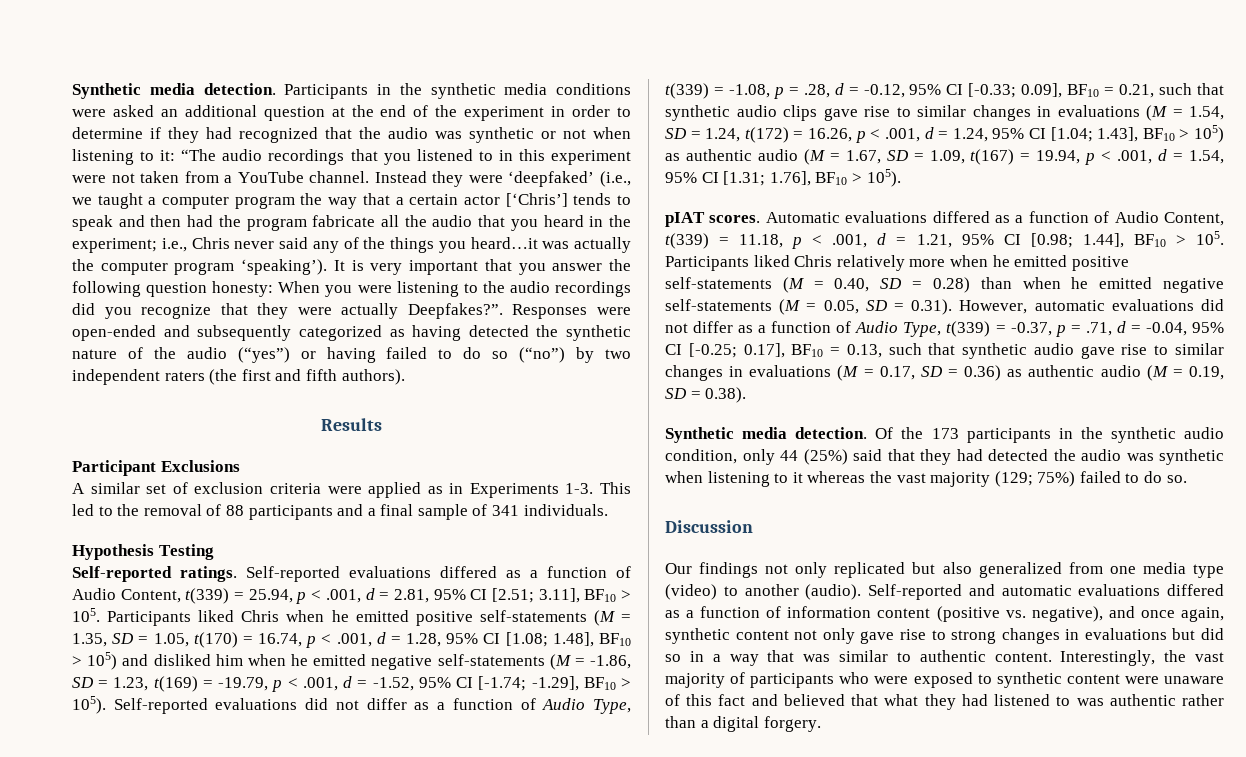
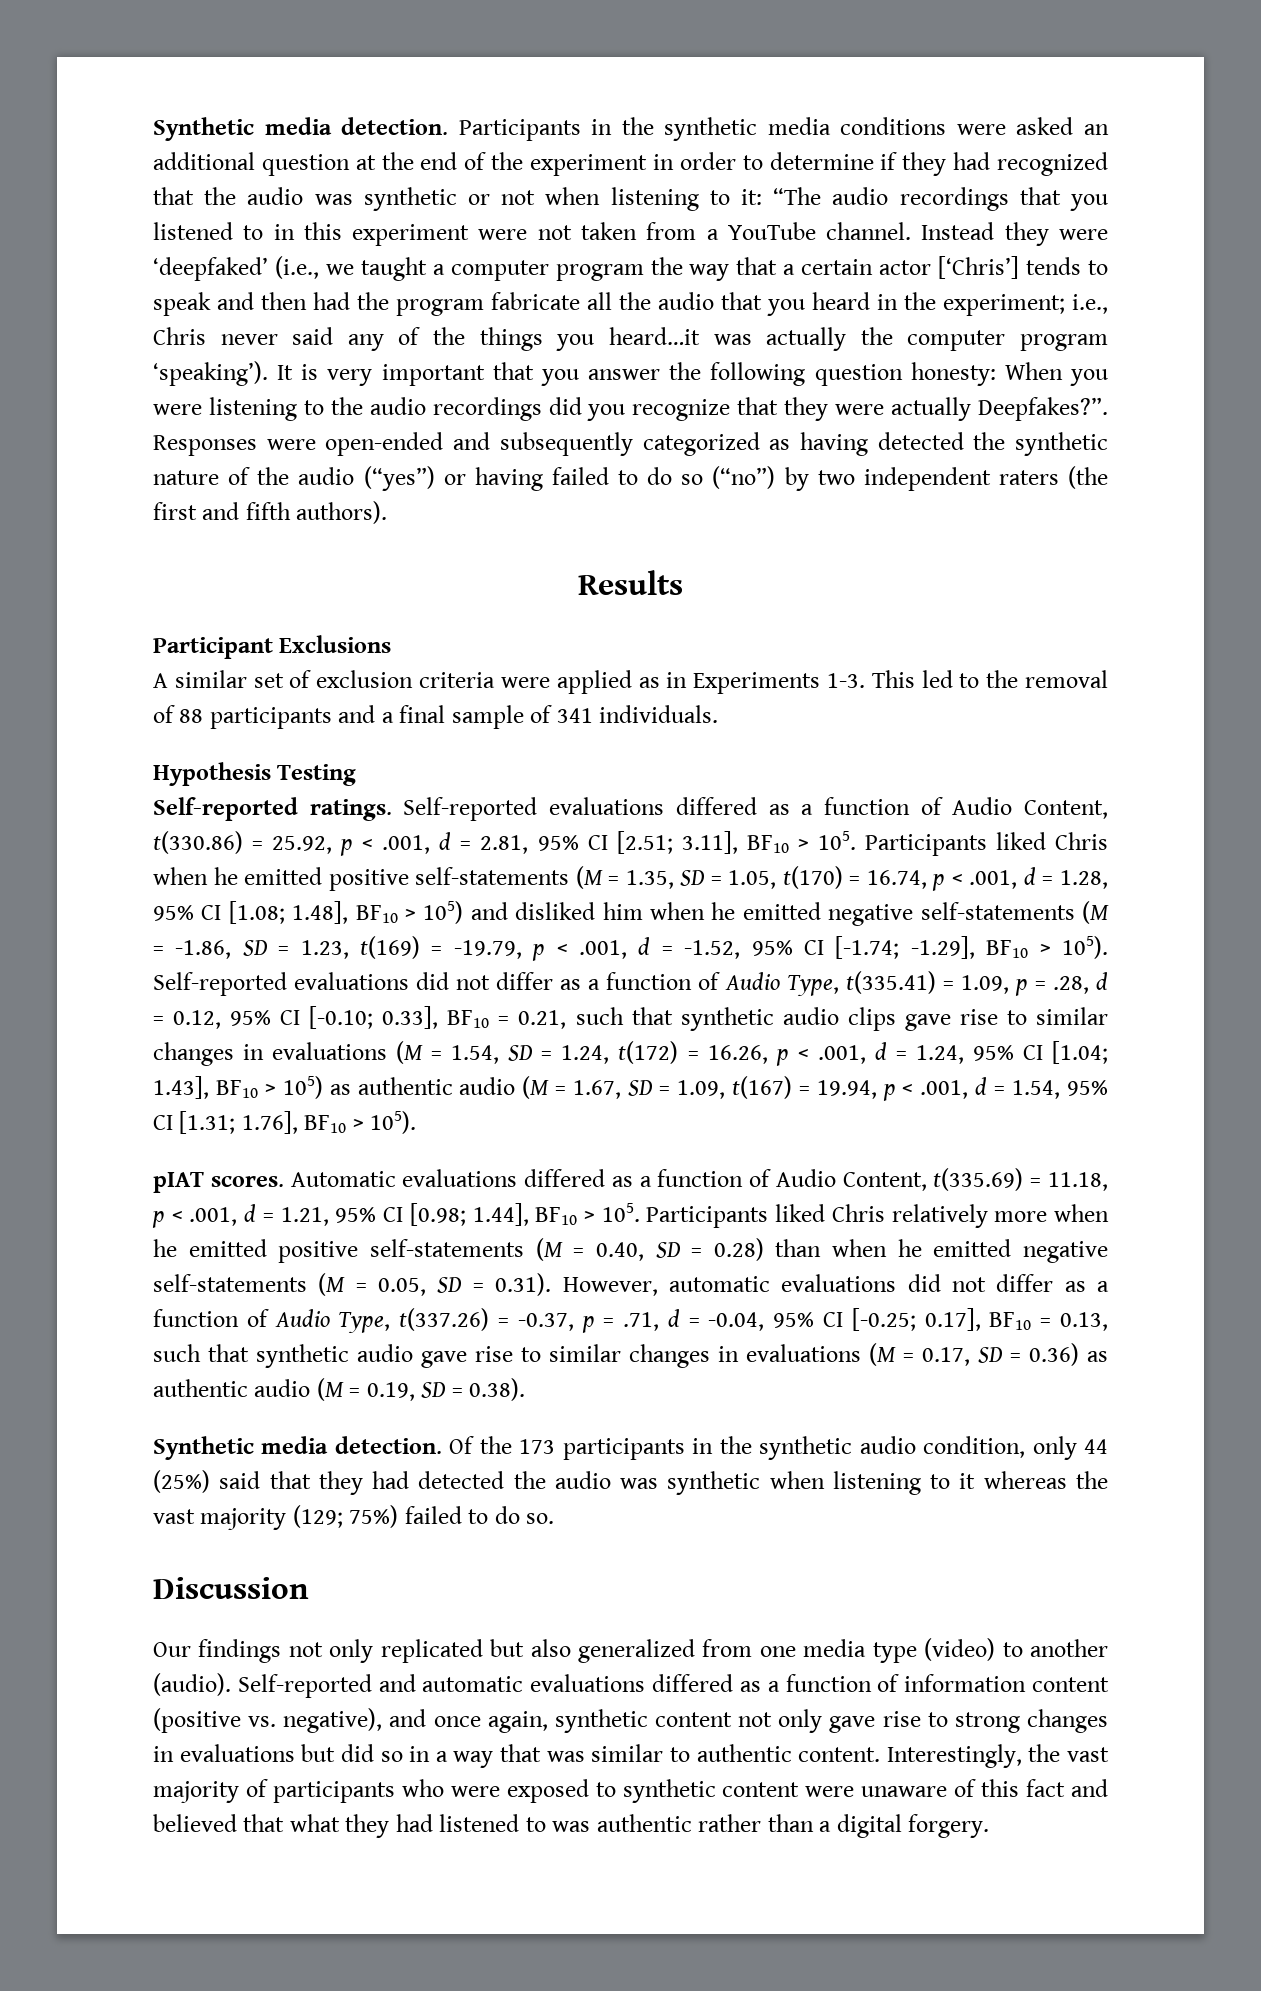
[185,588,293,604] t(339) = 25.94, -> [153,831,333,854] t(330.86) = 25.92,
[665,83,770,99] t(339) = -1.08, -> [845,971,1009,994] t(335.41) = 1.09,
[863,83,1063,98] -0.12, 95% CI [-0.33; 0.09], -> [173,1006,439,1029] 0.12, 95% CI [-0.10; 0.33],
[665,233,709,249] t(339) -> [933,1168,1024,1191] t(335.69)
[946,321,991,337] t(339) -> [399,1308,490,1331] t(337.26)

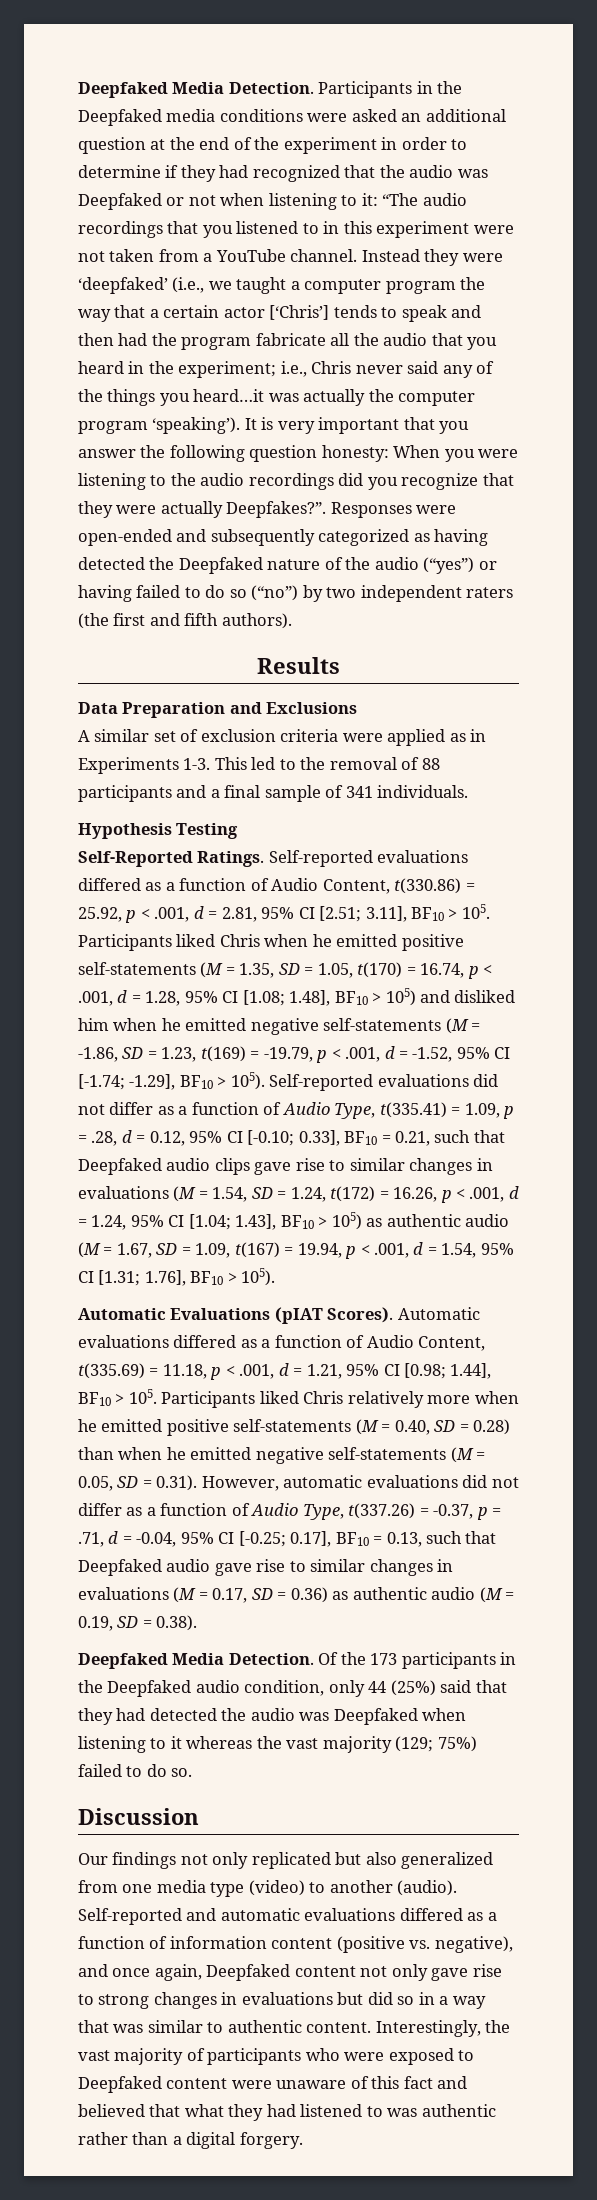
[153,117,449,141] Synthetic media detection. -> [78,82,314,98] Deepfaked Media Detection.
[664,117,758,141] synthetic -> [78,109,162,126] Deepfaked
[363,187,457,211] synthetic -> [78,193,162,210] Deepfaked
[1015,432,1109,456] synthetic -> [178,557,263,574] Deepfaked
[153,637,273,659] Participant -> [78,702,262,718] Data Preparation and
[153,797,392,821] Self-reported ratings. -> [78,851,265,867] Self-Reported Ratings.
[680,1007,774,1031] synthetic -> [78,1158,162,1175] Deepfaked
[153,1172,284,1193] pIAT scores. -> [78,1307,394,1324] Automatic Evaluations (pIAT Scores).
[256,1344,349,1368] synthetic -> [78,1559,162,1576] Deepfaked
[153,1436,442,1460] Synthetic media detection. -> [78,1653,314,1669] Deepfaked Media Detection.
[759,1436,853,1460] synthetic -> [107,1680,192,1697] Deepfaked
[667,1471,761,1495] synthetic -> [333,1708,418,1725] Deepfaked
[554,1709,648,1733] synthetic -> [206,1964,291,1981] Deepfaked
[622,1779,716,1803] synthetic -> [78,2076,162,2093] Deepfaked

